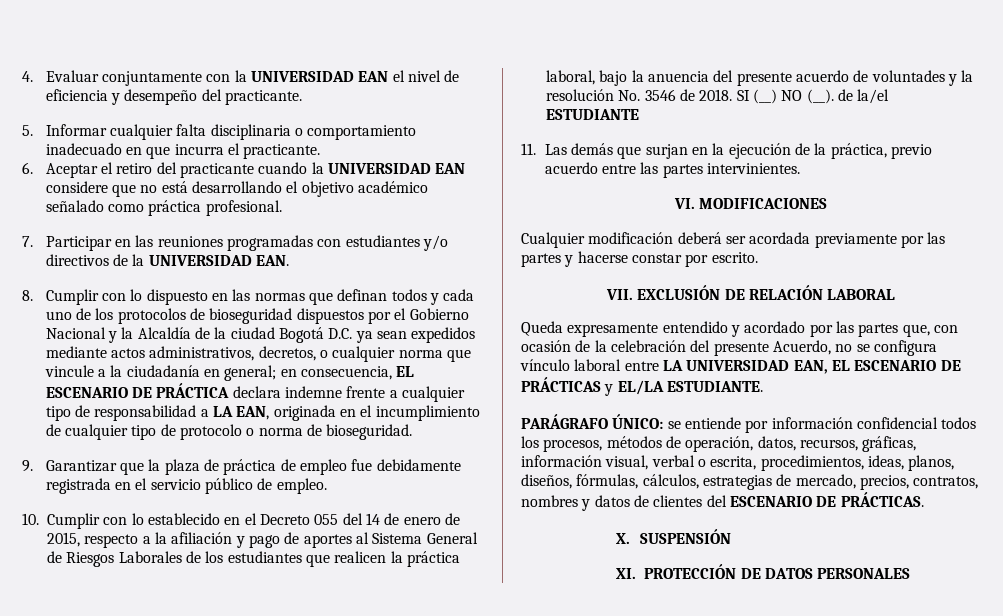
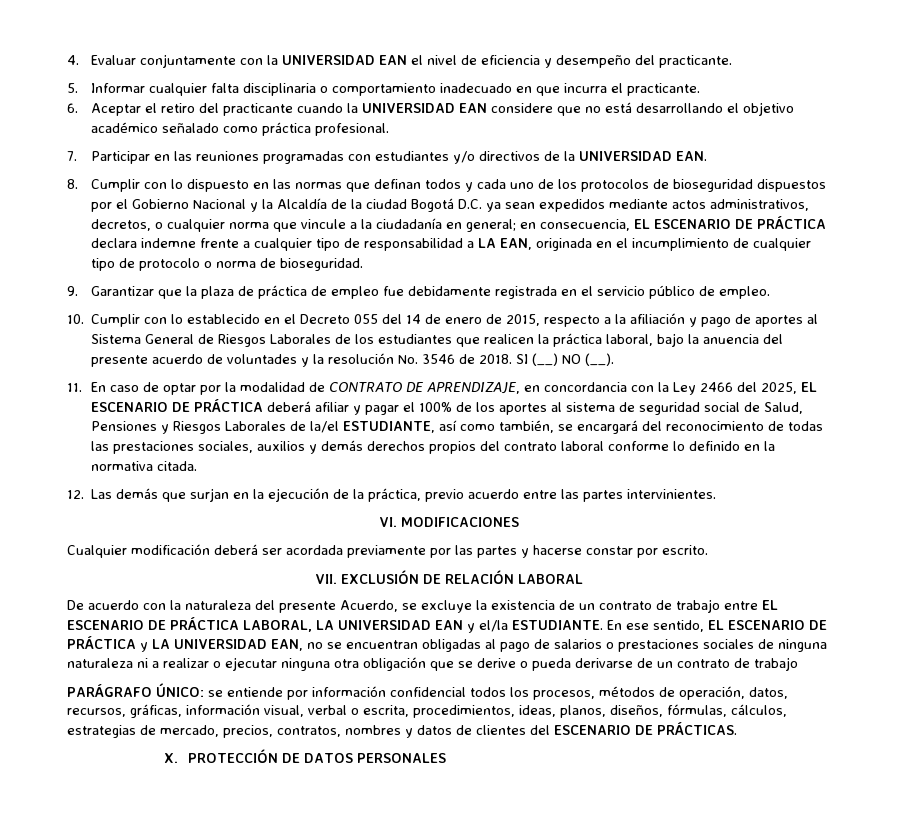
[837,89,890,104] [546,109,639,120] [521,143,536,155] de la/el ESTUDIANTE // 11. -> [67,382,818,395] [91,399,804,415] [91,420,824,434] [91,440,776,454] [91,461,198,471] [67,490,84,499] // 11. En caso de optar por la modalidad de CONTRATO DE APRENDIZAJE, en concordancia con la Ley 2466 del 2025, EL ESCENARIO DE PRÁCTICA deberá afiliar y pagar el 100% de los aportes al sistema de seguridad social de Salud, Pensiones y Riesgos Laborales de la/el ESTUDIANTE, así como también, se encargará del reconocimiento de todas las prestaciones sociales, auxilios y demás derechos propios del contrato laboral conforme lo definido en la normativa citada. // 12.
[521,321,958,337] [521,340,937,356] [520,359,961,374] [521,377,763,396] Queda expresamente entendido y acordado por las partes que, con ocasión de la celebración del presente Acuerdo, no se configura vínculo laboral entre LA UNIVERSIDAD EAN, EL ESCENARIO DE PRÁCTICAS y EL/LA ESTUDIANTE. -> [67,599,778,613] [67,617,827,633] [67,636,827,652] [67,657,798,671] De acuerdo con la naturaleza del presente Acuerdo, se excluye la existencia de un contrato de trabajo entre EL ESCENARIO DE PRÁCTICA LABORAL, LA UNIVERSIDAD EAN y el/la ESTUDIANTE. En ese sentido, EL ESCENARIO DE PRÁCTICA y LA UNIVERSIDAD EAN, no se encuentran obligadas al pago de salarios o prestaciones sociales de ninguna naturaleza ni a realizar o ejecutar ninguna otra obligación que se derive o pueda derivarse de un contrato de trabajo
[639,529,731,544] [616,568,637,579] SUSPENSIÓN // XI. -> (179, 758) none

